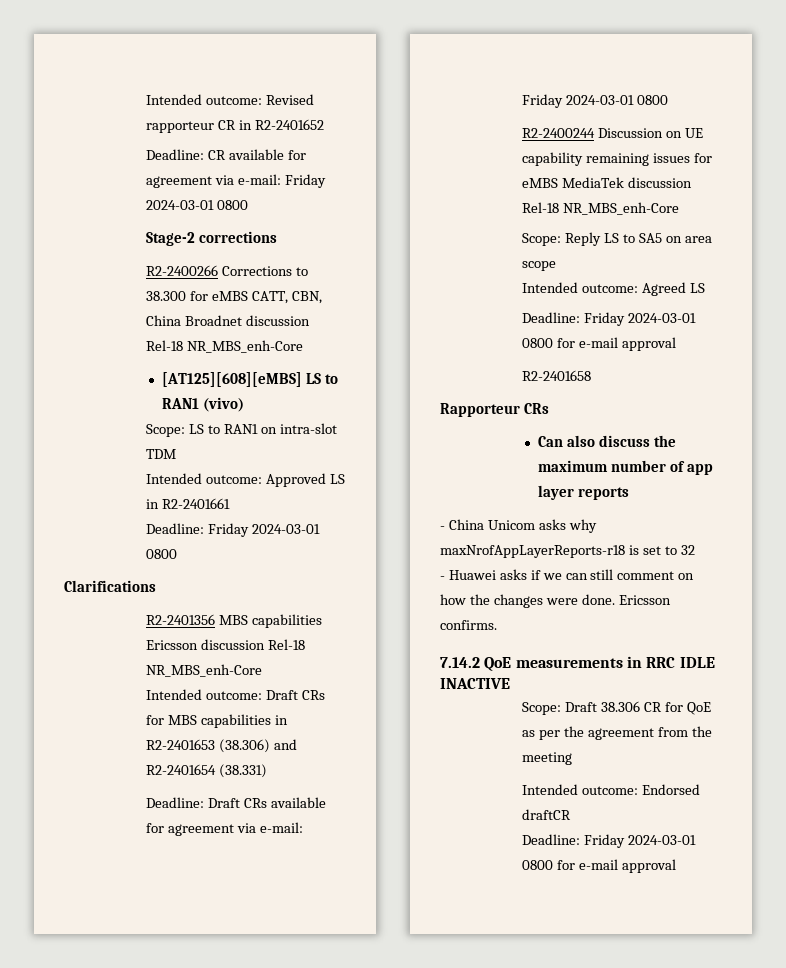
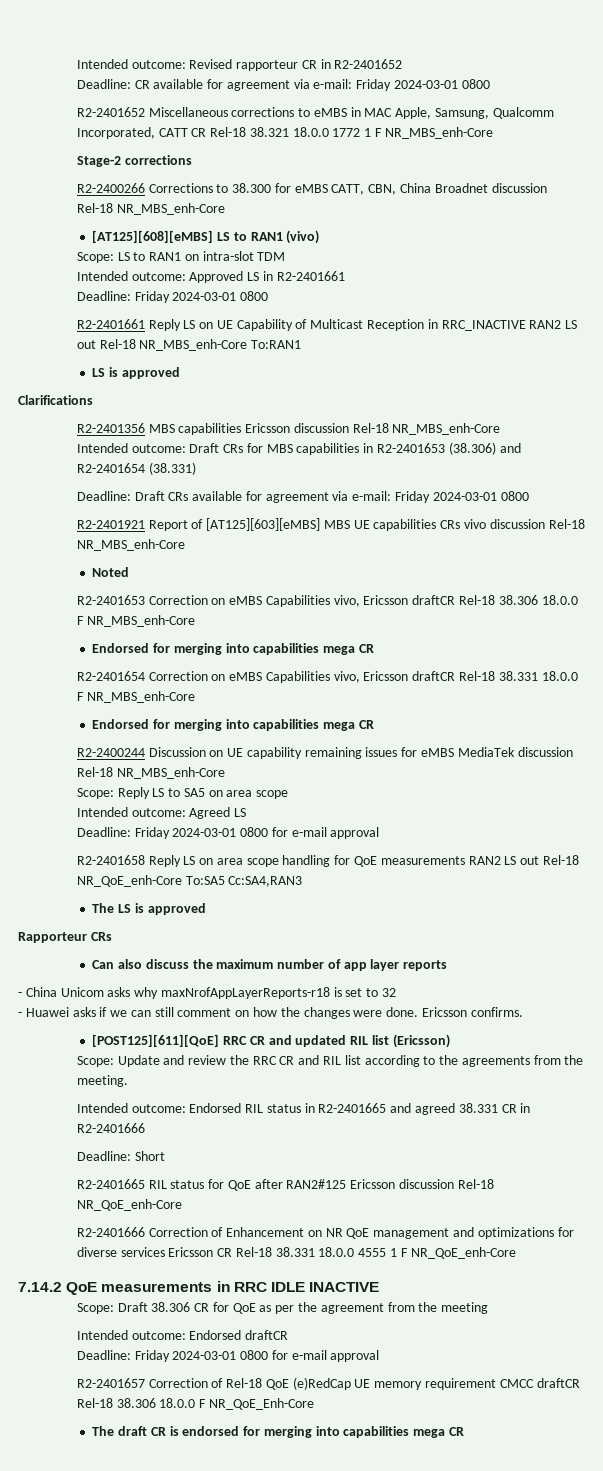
(249, 205) none -> [76,107,554,119] [76,127,493,139] // R2-2401652 Miscellaneous corrections to eMBS in MAC Apple, Samsung, Qualcomm Incorporated, CATT CR Rel-18 38.321 18.0.0 1772 1 F NR_MBS_enh-Core
(178, 554) none -> [76,319,578,331] [76,339,302,351] [92,367,180,379] // R2-2401661 Reply LS on UE Capability of Multicast Reception in RRC_INACTIVE RAN2 LS out Rel-18 NR_MBS_enh-Core To:RAN1 // LS is approved
(669, 100) none -> [76,518,585,531] [76,539,185,551] [92,567,130,577] [76,595,578,607] [76,615,195,627] [92,643,374,655] [76,671,578,683] [76,691,195,703] [92,719,374,731] // R2-2401921 Report of [AT125][603][eMBS] MBS UE capabilities CRs vivo discussion Rel-18 NR_MBS_enh-Core // Noted // R2-2401653 Correction on eMBS Capabilities vivo, Ericsson draftCR Rel-18 38.306 18.0.0 F NR_MBS_enh-Core // Endorsed for merging into capabilities mega CR // R2-2401654 Correction on eMBS Capabilities vivo, Ericsson draftCR Rel-18 38.331 18.0.0 F NR_MBS_enh-Core // Endorsed for merging into capabilities mega CR
(592, 375) none -> [148,855,579,867] [76,875,303,887] [92,903,206,915] Reply LS on area scope handling for QoE measurements RAN2 LS out Rel-18 NR_QoE_enh-Core To:SA5 Cc:SA4,RAN3 // The LS is approved
(497, 625) none -> [92,1034,450,1048] [76,1055,584,1067] [76,1075,128,1087] [76,1103,531,1115] [76,1123,145,1133] [76,1151,165,1161] [76,1179,494,1191] [76,1199,182,1211] [76,1227,574,1239] [76,1247,516,1259] // [POST125][611][QoE] RRC CR and updated RIL list (Ericsson) // Scope: Update and review the RRC CR and RIL list according to the agreements from the meeting. // Intended outcome: Endorsed RIL status in R2-2401665 and agreed 38.331 CR in R2-2401666 // Deadline: Short // R2-2401665 RIL status for QoE after RAN2#125 Ericsson discussion Rel-18 NR_QoE_enh-Core // R2-2401666 Correction of Enhancement on NR QoE management and optimizations for diverse services Ericsson CR Rel-18 38.331 18.0.0 4555 1 F NR_QoE_enh-Core
(677, 866) none -> [76,1377,580,1390] [76,1398,314,1410] [92,1426,464,1438] // R2-2401657 Correction of Rel-18 QoE (e)RedCap UE memory requirement CMCC draftCR Rel-18 38.306 18.0.0 F NR_QoE_Enh-Core // The draft CR is endorsed for merging into capabilities mega CR

